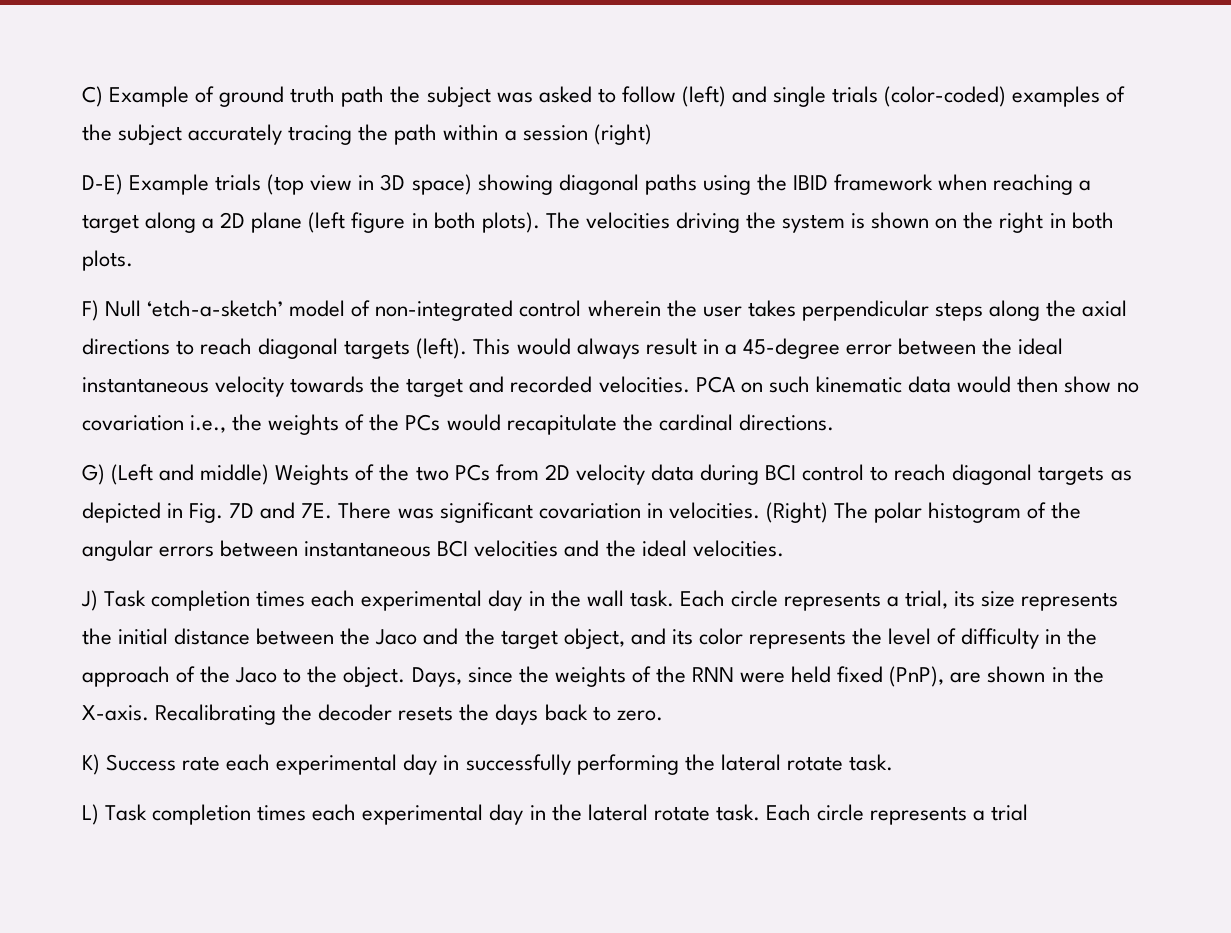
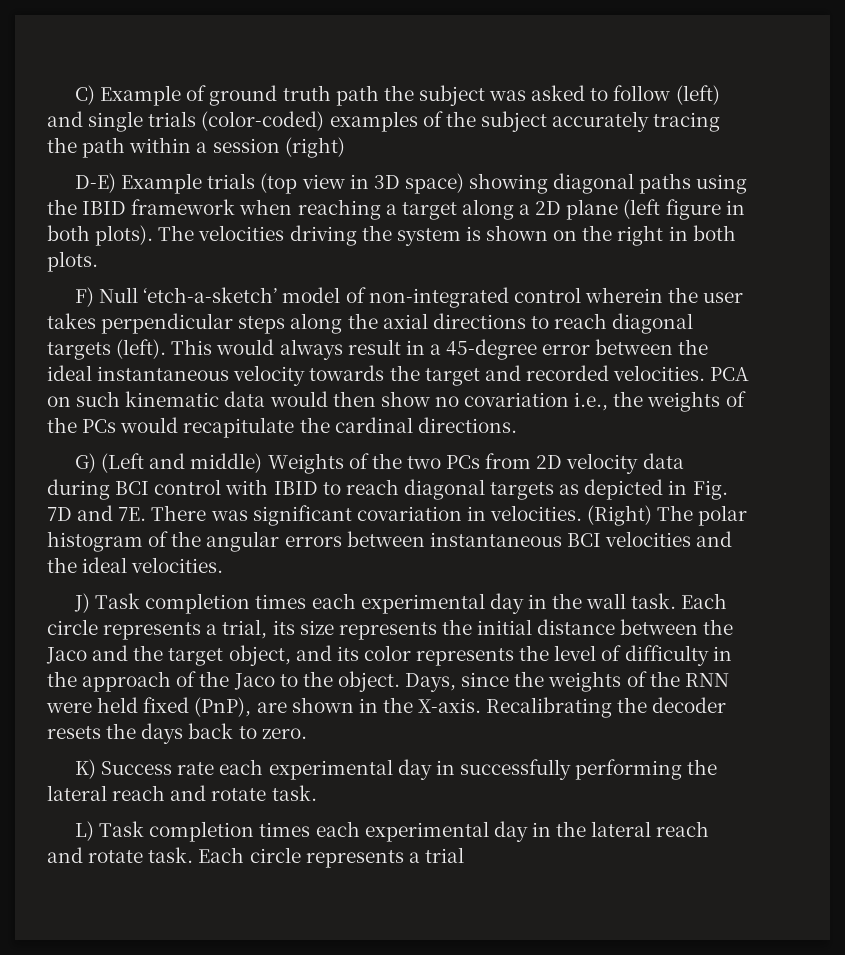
(865, 472) none -> [225,479,318,495] with IBID
(781, 762) none -> [112,785,207,801] reach and
(648, 812) none -> [656,821,710,837] [47,847,83,863] reach and

